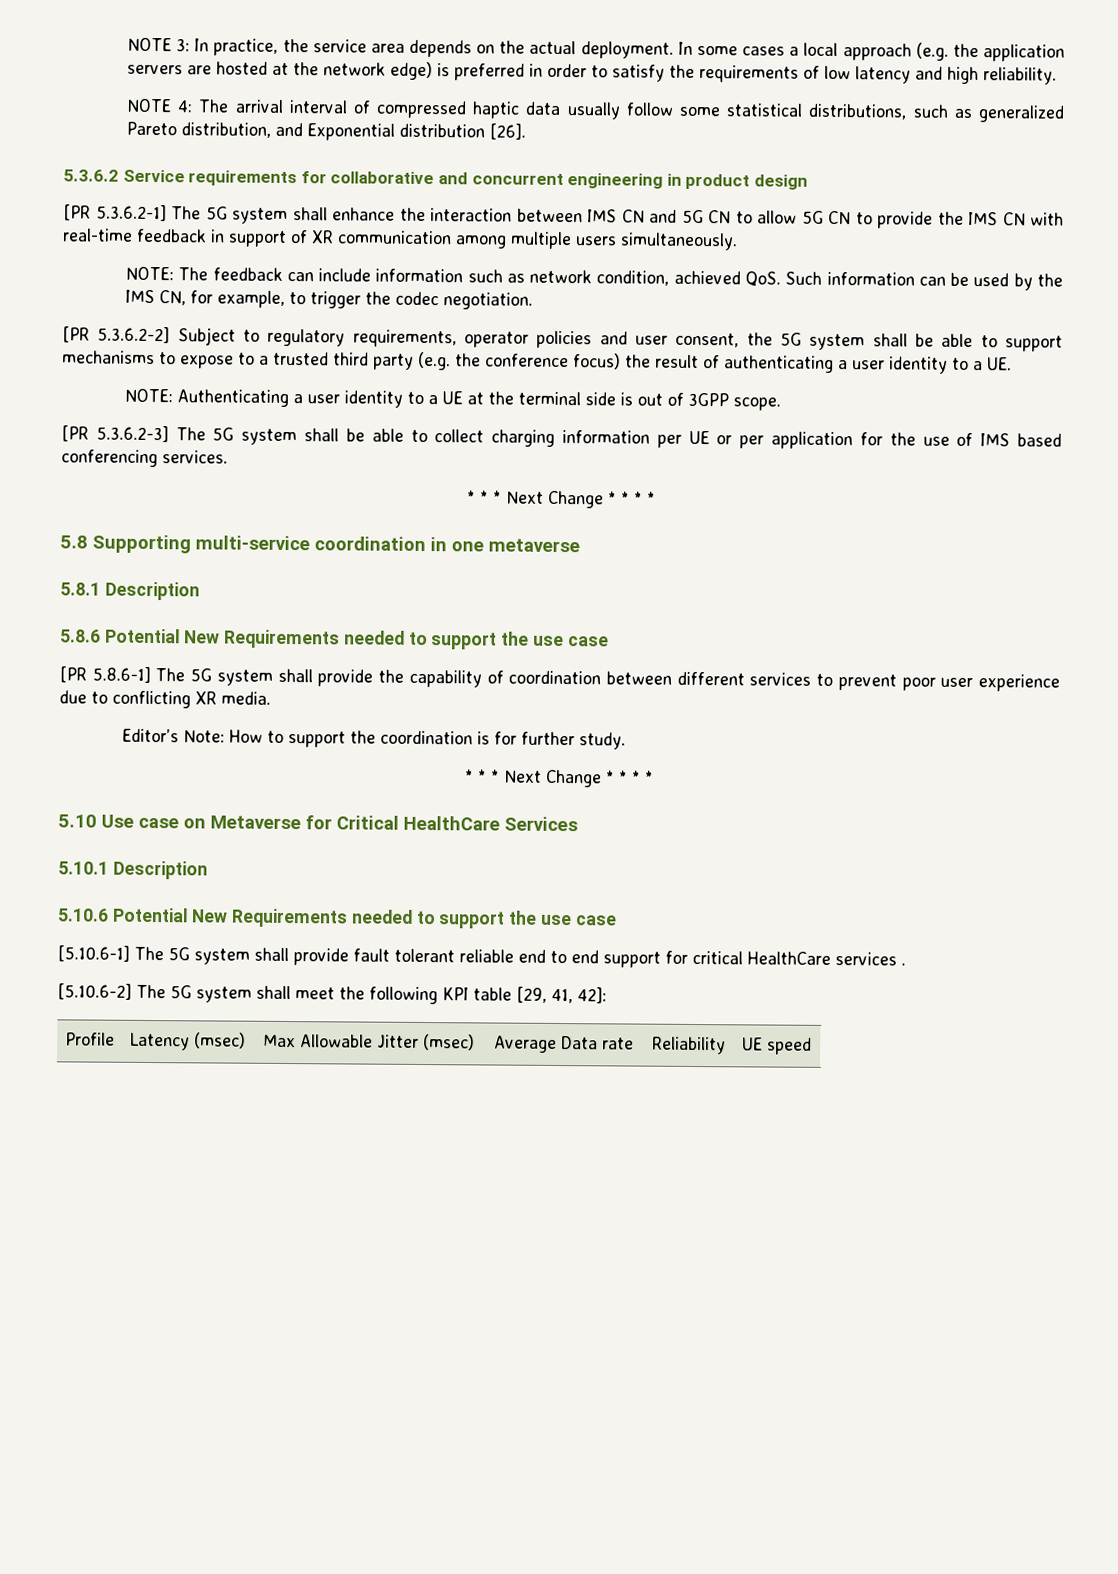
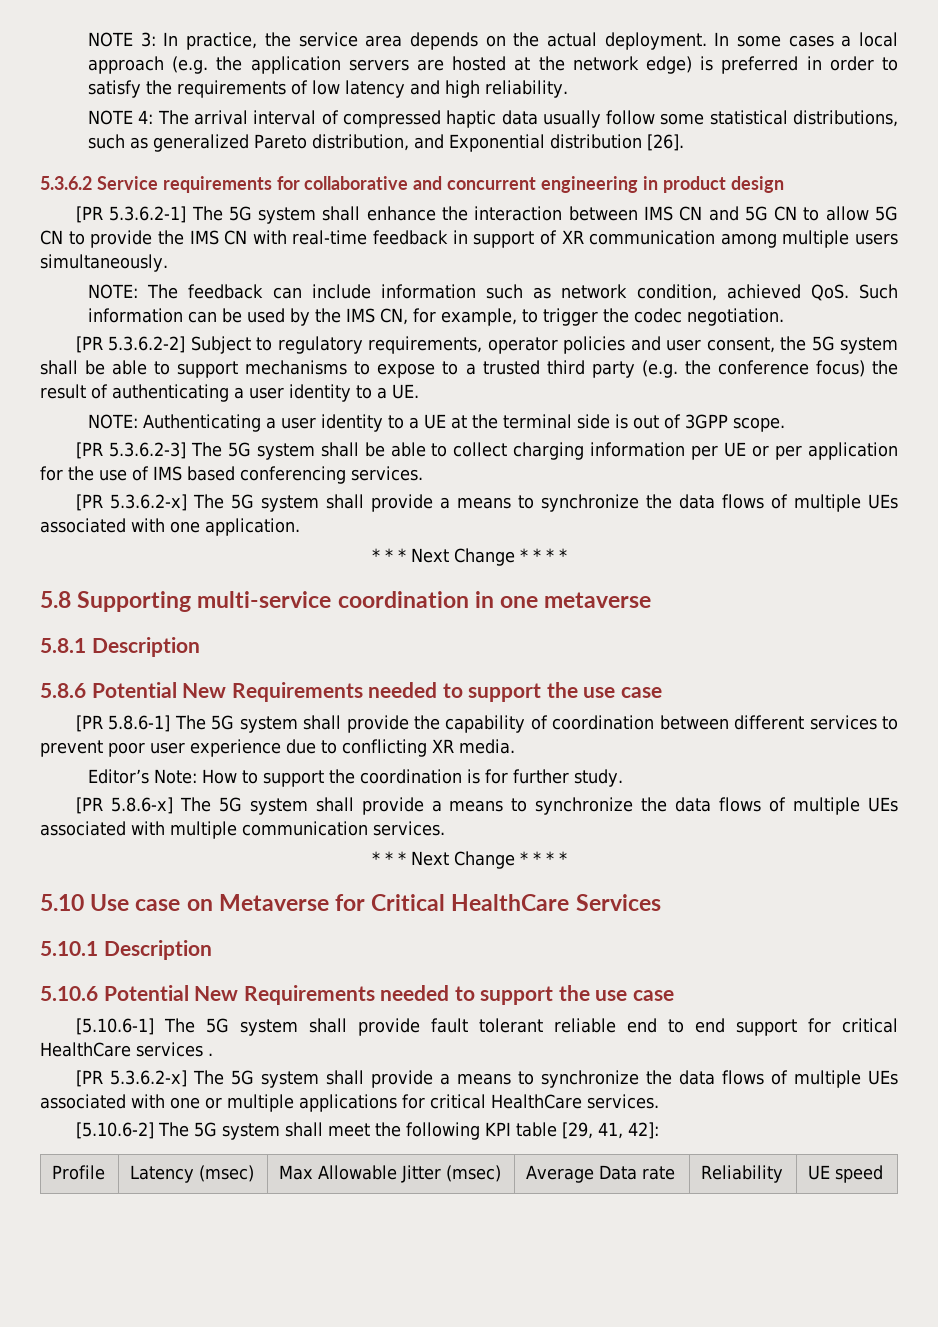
(228, 457) none -> [75,494,899,512] [40,518,300,536] // [PR 5.3.6.2-x] The 5G system shall provide a means to synchronize the data flows of multiple UEs associated with one application.
(626, 741) none -> [75,797,899,815] [40,821,445,839] // [PR 5.8.6-x] The 5G system shall provide a means to synchronize the data flows of multiple UEs associated with multiple communication services.
(906, 964) none -> [75,1070,899,1088] [40,1094,659,1112] // [PR 5.3.6.2-x] The 5G system shall provide a means to synchronize the data flows of multiple UEs associated with one or multiple applications for critical HealthCare services.

